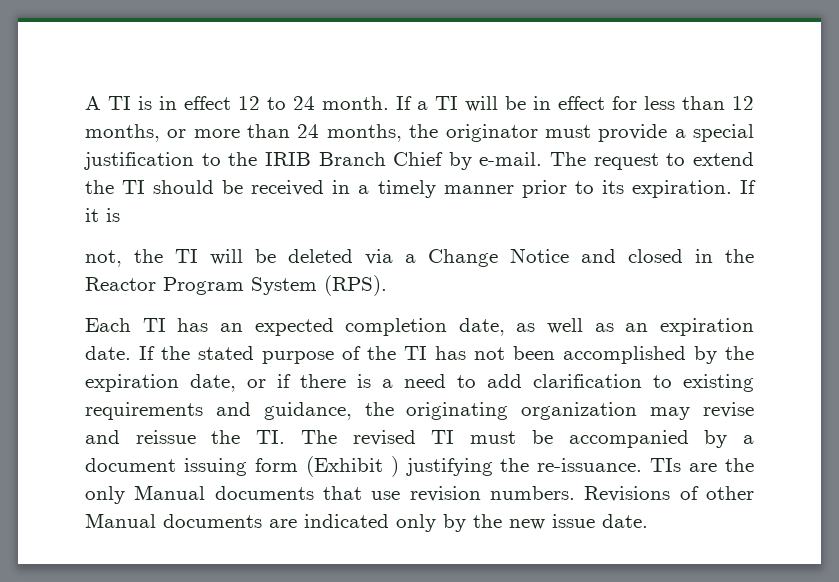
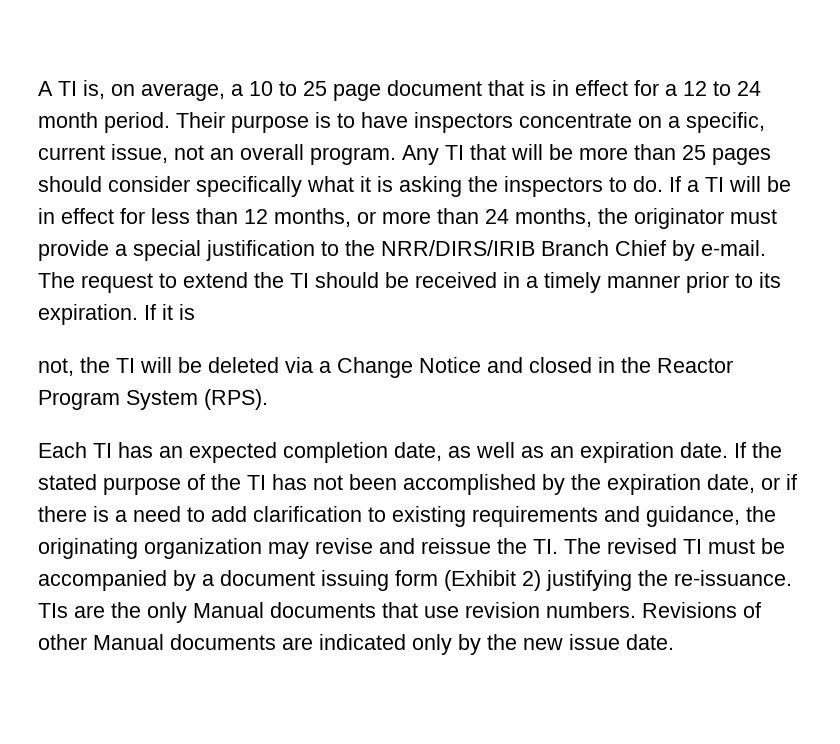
(131, 103) none -> [83,80,524,101] is, on average, a 10 to 25 page document that
(231, 103) none -> [634,80,677,96] for a
[322,96,389,110] month. -> [38,112,765,133] [38,144,771,165] [38,176,663,197] month period. Their purpose is to have inspectors concentrate on a specific, current issue, not an overall program. Any TI that will be more than 25 pages should consider specifically what it is asking the inspectors to do.
[264,152,311,166] IRIB -> [381,240,535,256] NRR/DIRS/IRIB
[390,456,399,477] ) -> [522,570,541,591] 2)

